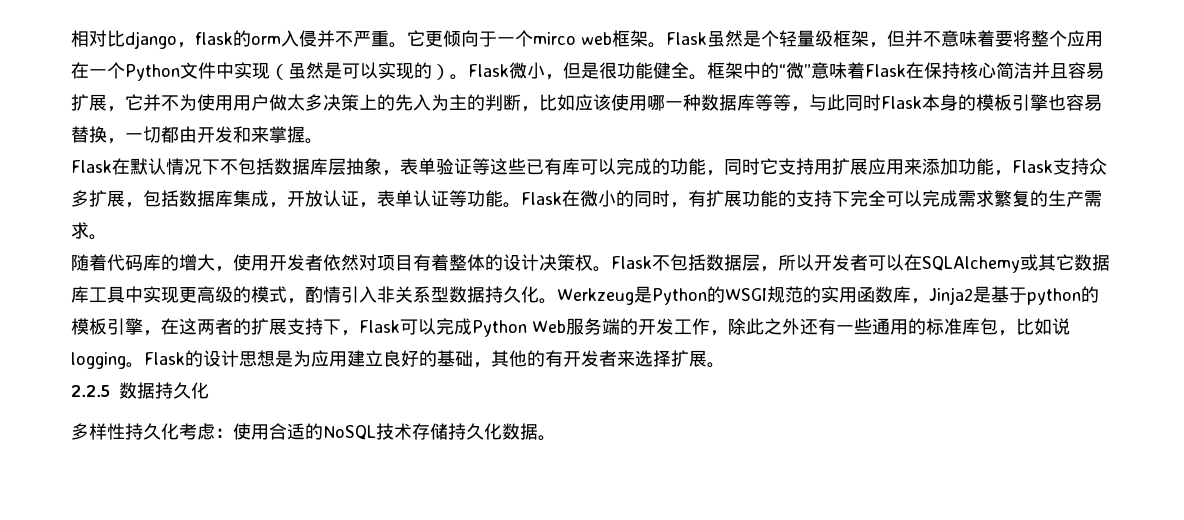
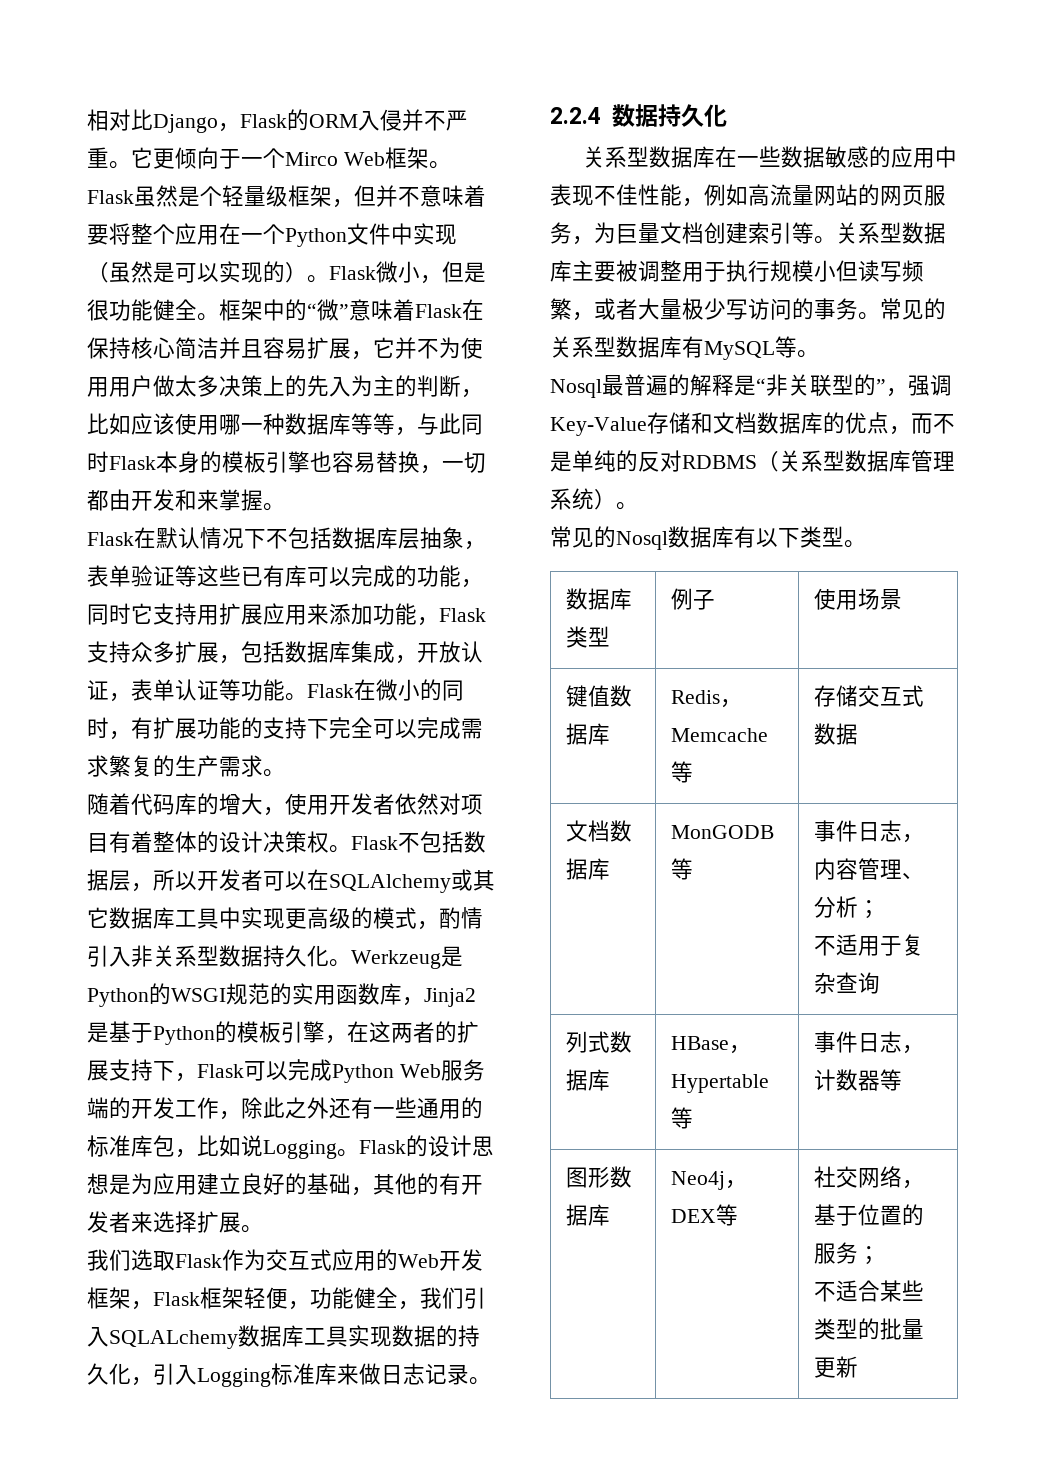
[125,30,281,49] django，flask的orm -> [153,109,358,133] Django，Flask的ORM
[533,32,612,45] mirco web -> [285,152,385,166] Mirco Web
[1027,288,1081,305] python -> [153,1026,215,1045] Python
[71,352,126,369] logging -> [263,1140,337,1159] Logging
[71,382,209,399] [71,423,556,441] 2.2.5数据持久化 // 多样性持久化考虑：使用合适的NoSQL技术存储持久化数据。 -> [87,1249,483,1271] [87,1287,486,1310] [87,1325,480,1349] [87,1363,491,1387] [550,104,727,127] [582,146,957,168] [550,184,946,207] [550,222,946,245] [550,260,924,282] [550,298,946,321] [550,336,819,360] [550,374,952,398] [550,412,955,436] [550,450,955,472] [550,488,638,510] [550,526,866,550] [566,588,633,610] [566,626,611,648] [671,588,716,610] [814,588,903,610] [566,685,633,707] [566,723,611,745] [671,690,743,708] [671,728,769,742] [671,761,694,783] [814,685,925,707] [814,723,859,745] [566,820,633,842] [566,858,611,880] [671,825,775,839] [671,858,694,880] [814,820,925,843] [814,858,925,880] [814,896,881,919] [814,934,925,956] [814,972,881,994] [566,1031,633,1053] [566,1069,611,1091] [671,1036,752,1054] [671,1074,770,1093] [671,1107,694,1129] [814,1031,925,1054] [814,1069,903,1091] [566,1166,633,1188] [566,1204,611,1226] [671,1171,748,1190] [671,1204,739,1226] [814,1166,925,1189] [814,1204,925,1226] [814,1242,881,1265] [814,1280,925,1302] [814,1318,925,1340] [814,1356,859,1378] 我们选取Flask作为交互式应用的Web开发框架，Flask框架轻便，功能健全，我们引入SQLALchemy数据库工具实现数据的持久化，引入Logging标准库来做日志记录。 // 2.2.4数据持久化 // 关系型数据库在一些数据敏感的应用中表现不佳性能，例如高流量网站的网页服务，为巨量文档创建索引等。关系型数据库主要被调整用于执行规模小但读写频繁，或者大量极少写访问的事务。常见的关系型数据库有MySQL等。 // Nosql最普遍的解释是“非关联型的”，强调Key-Value存储和文档数据库的优点，而不是单纯的反对RDBMS（关系型数据库管理系统）。 // 常见的Nosql数据库有以下类型。 // 数据库类型 | 例子 | 使用场景 // 键值数据库 | Redis，Memcache等 | 存储交互式数据 // 文档数据库 | MonGODB等 | 事件日志，内容管理、分析； // 不适用于复杂查询 // 列式数据库 | HBase，Hypertable等 | 事件日志，计数器等 // 图形数据库 | Neo4j，DEX等 | 社交网络，基于位置的服务； // 不适合某些类型的批量更新

